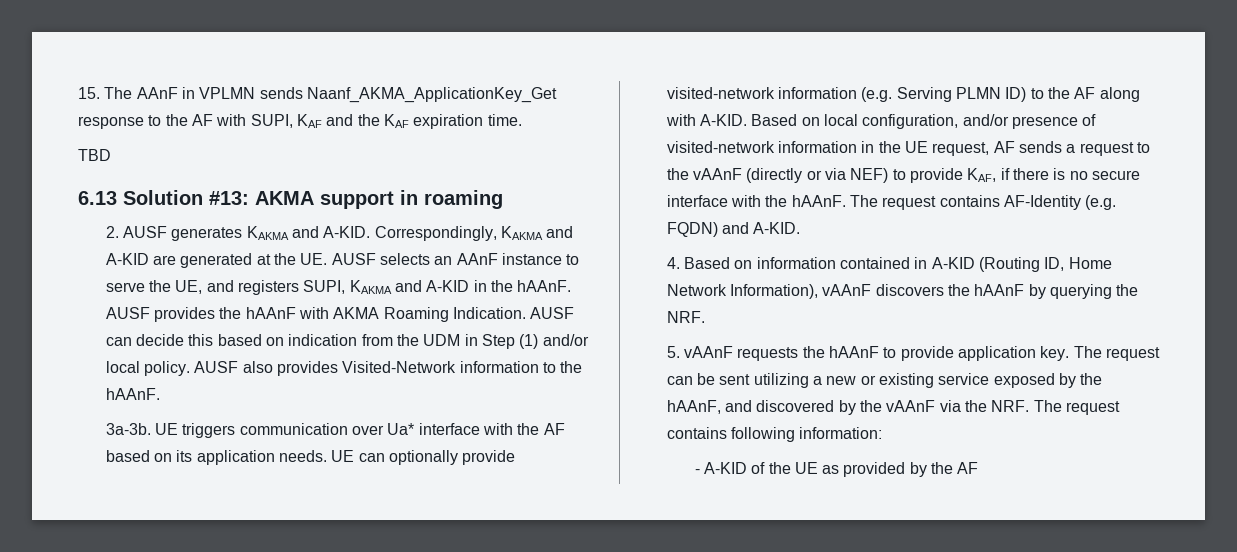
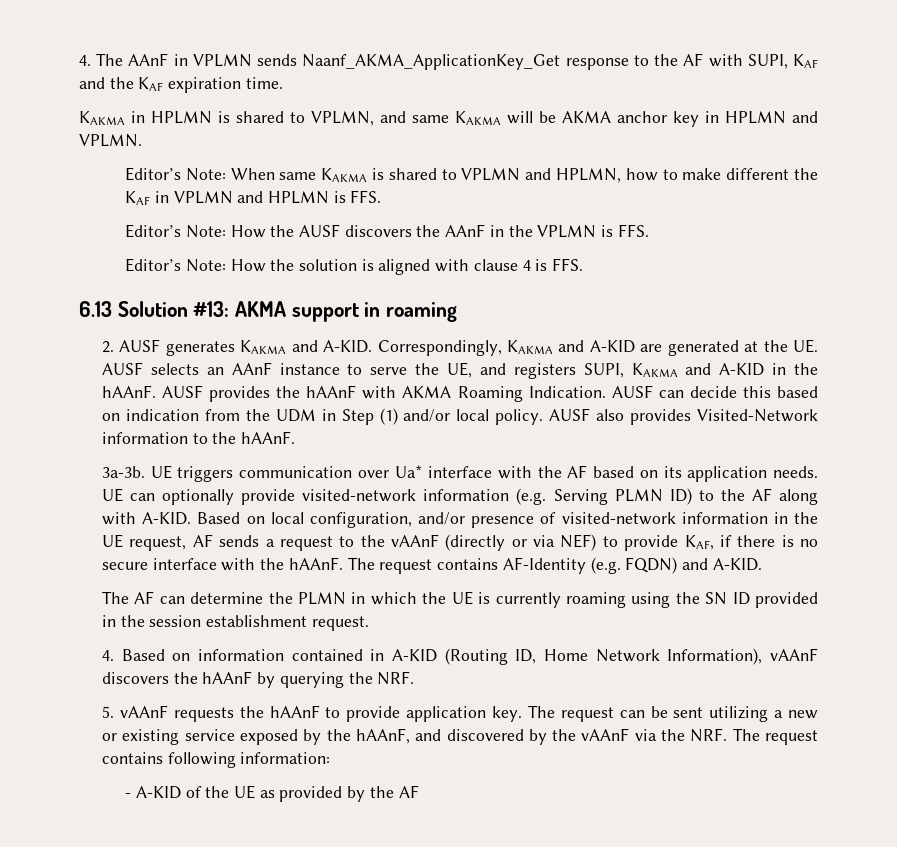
[78,87,100,99] 15. -> [79,55,91,66] 4.
[78,149,111,161] TBD -> [79,111,818,127] [79,134,142,147] [125,167,818,183] [125,190,382,205] [125,224,649,238] [125,258,584,275] KAKMA in HPLMN is shared to VPLMN, and same KAKMA will be AKMA anchor key in HPLMN and VPLMN. // Editor’s Note: When same KAKMA is shared to VPLMN and HPLMN, how to make different the KAF in VPLMN and HPLMN is FFS. // Editor’s Note: How the AUSF discovers the AAnF in the VPLMN is FFS. // Editor’s Note: How the solution is aligned with clause 4 is FFS.
(801, 228) none -> [102,591,819,608] [102,615,369,631] // The AF can determine the PLMN in which the UE is currently roaming using the SN ID provided in the session establishment request.

